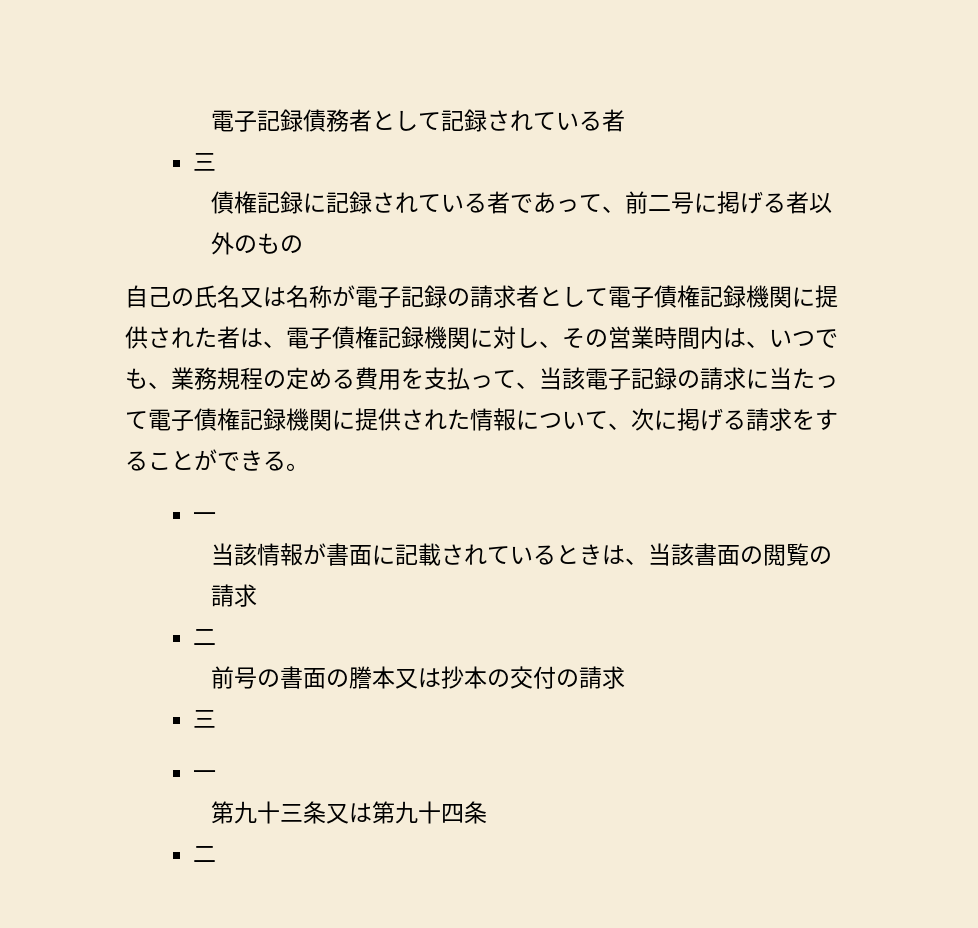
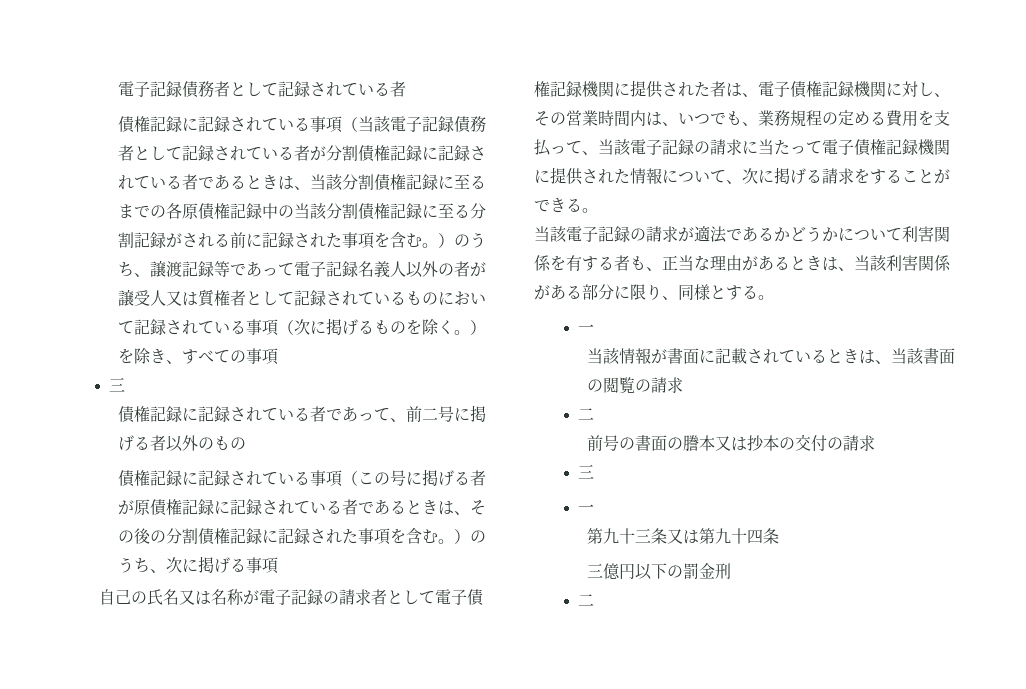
[211,109,626,132] 電子記録債務者として記録されている者 -> [118,81,407,98] [118,116,487,133] [118,145,487,162] [118,174,487,191] [118,203,487,220] [118,232,487,249] [118,260,487,278] [118,289,487,307] [118,318,487,336] [118,348,279,365] 電子記録債務者として記録されている者 // 債権記録に記録されている事項（当該電子記録債務者として記録されている者が分割債権記録に記録されている者であるときは、当該分割債権記録に至るまでの各原債権記録中の当該分割債権記録に至る分割記録がされる前に記録された事項を含む。）のうち、譲渡記録等であって電子記録名義人以外の者が譲受人又は質権者として記録されているものにおいて記録されている事項（次に掲げるものを除く。）を除き、すべての事項
(304, 244) none -> [118,469,487,487] [118,499,487,516] [118,528,487,545] [118,556,279,574] // 債権記録に記録されている事項（この号に掲げる者が原債権記録に記録されている者であるときは、その後の分割債権記録に記録された事項を含む。）のうち、次に掲げる事項
(309, 467) none -> [534,225,950,243] [534,255,951,272] [534,284,774,300] // 当該電子記録の請求が適法であるかどうかについて利害関係を有する者も、正当な理由があるときは、当該利害関係がある部分に限り、同様とする。
(488, 812) none -> [587,563,732,580] // 三億円以下の罰金刑

